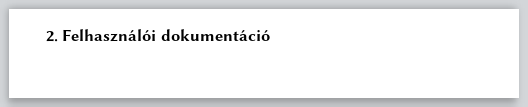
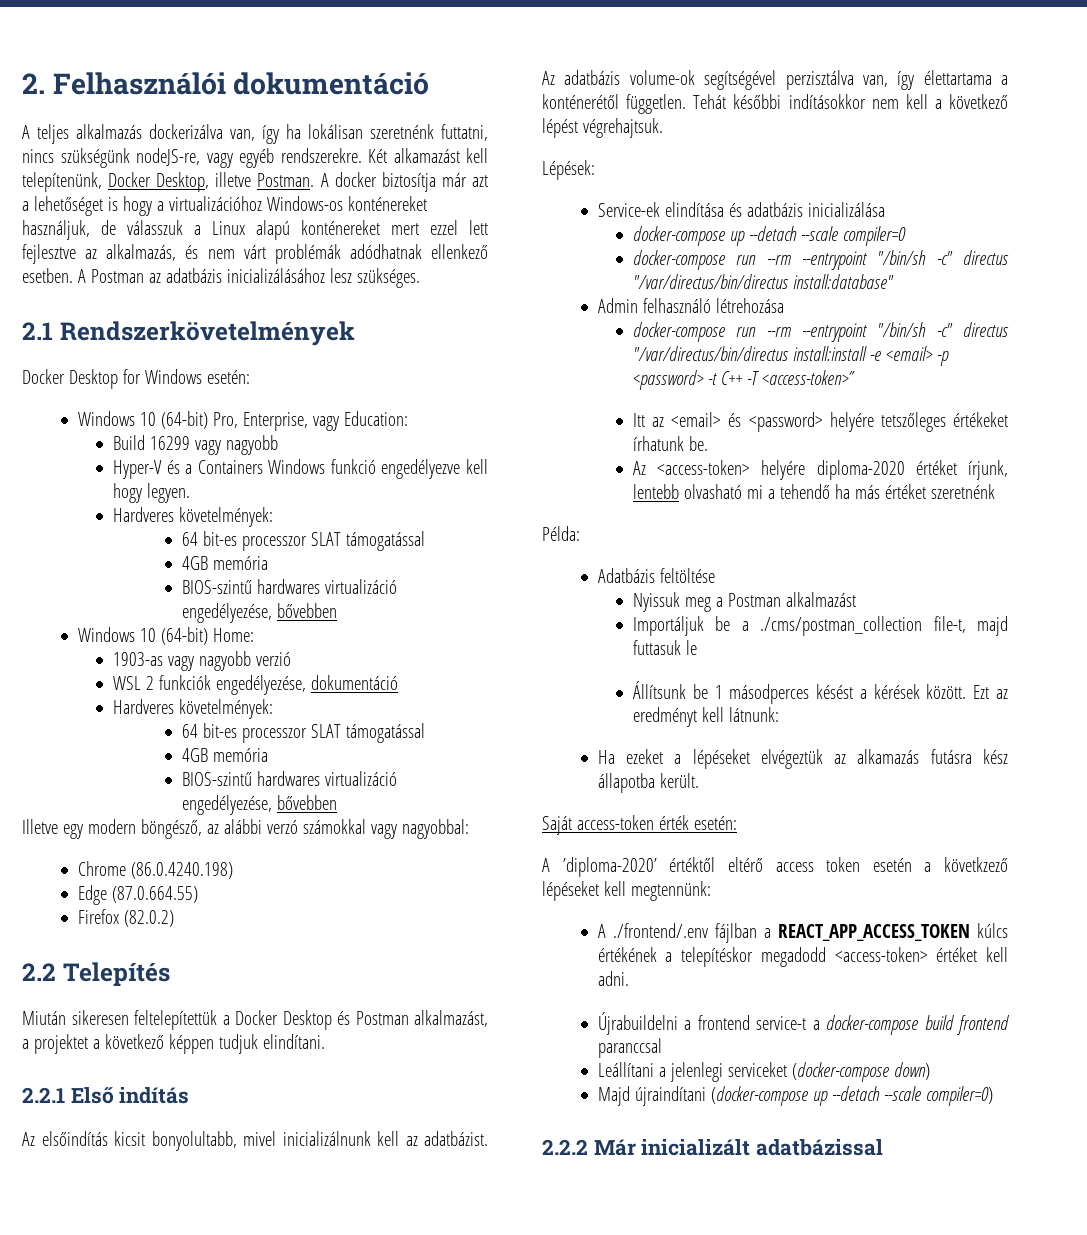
(270, 35) none -> [22,124,488,144] [22,148,488,168] [22,172,488,192] [22,196,427,216] [22,220,488,240] [22,244,488,264] [22,268,420,288] [22,321,355,346] [22,369,250,389] [77,411,408,431] [113,435,279,455] [113,459,488,479] [113,483,191,503] [113,507,274,527] [182,531,426,551] [182,556,269,570] [182,579,398,594] [182,603,338,623] [77,627,254,645] [113,651,292,671] [113,675,399,695] [113,699,274,719] [182,723,426,743] [182,748,269,762] [182,771,398,786] [182,795,338,815] [22,819,469,839] [77,861,233,879] [77,885,198,905] [77,909,174,927] [22,962,170,986] [22,1010,488,1030] [22,1034,325,1054] [22,1087,190,1104] [22,1131,488,1151] [542,70,1008,90] [542,94,1008,114] [542,118,663,138] [542,160,595,180] [597,202,885,217] [633,226,907,246] [633,250,1009,270] [633,274,895,289] [597,298,784,313] [633,322,1009,342] [633,346,950,366] [633,370,856,390] [633,412,1008,432] [633,436,709,451] [633,460,1008,480] [633,484,996,499] [542,526,580,541] [597,568,715,583] [633,592,857,612] [633,616,1008,636] [633,640,698,655] [633,681,1009,704] [633,707,780,727] [597,749,1008,769] [597,773,699,793] [542,815,737,835] [542,857,1008,877] [542,881,711,901] [597,923,1008,943] [597,947,1008,967] [597,971,629,986] [597,1012,1009,1035] [597,1038,662,1058] [597,1062,930,1082] [597,1086,993,1106] [542,1139,884,1156] // A teljes alkalmazás dockerizálva van, így ha lokálisan szeretnénk futtatni, nincs szükségünk nodeJS-re, vagy egyéb rendszerekre. Két alkamazást kell telepítenünk, Docker Desktop, illetve Postman. A docker biztosítja már azt a lehetőséget is hogy a virtualizációhoz Windows-os konténereket használjuk, de válasszuk a Linux alapú konténereket mert ezzel lett fejlesztve az alkalmazás, és nem várt problémák adódhatnak ellenkező esetben. A Postman az adatbázis inicializálásához lesz szükséges. // 2.1 Rendszerkövetelmények // Docker Desktop for Windows esetén: // Windows 10 (64-bit) Pro, Enterprise, vagy Education: // Build 16299 vagy nagyobb // Hyper-V és a Containers Windows funkció engedélyezve kell hogy legyen. // Hardveres követelmények: // 64 bit-es processzor SLAT támogatással // 4GB memória // BIOS-szintű hardwares virtualizáció engedélyezése, bővebben // Windows 10 (64-bit) Home: // 1903-as vagy nagyobb verzió // WSL 2 funkciók engedélyezése, dokumentáció // Hardveres követelmények: // 64 bit-es processzor SLAT támogatással // 4GB memória // BIOS-szintű hardwares virtualizáció engedélyezése, bővebben // Illetve egy modern böngésző, az alábbi verzó számokkal vagy nagyobbal: // Chrome (86.0.4240.198) // Edge (87.0.664.55) // Firefox (82.0.2) // 2.2 Telepítés // Miután sikeresen feltelepítettük a Docker Desktop és Postman alkalmazást, a projektet a következő képpen tudjuk elindítani. // 2.2.1 Első indítás // Az elsőindítás kicsit bonyolultabb, mivel inicializálnunk kell az adatbázist. Az adatbázis volume-ok segítségével perzisztálva van, így élettartama a konténerétől független. Tehát későbbi indításokkor nem kell a következő lépést végrehajtsuk. // Lépések: // Service-ek elindítása és adatbázis inicializálása // docker-compose up --detach --scale compiler=0 // docker-compose run --rm --entrypoint "/bin/sh -c" directus "/var/directus/bin/directus install:database" // Admin felhasználó létrehozása // docker-compose run --rm --entrypoint "/bin/sh -c" directus "/var/directus/bin/directus install:install -e <email> -p <password> -t C++ -T <access-token>” // Itt az <email> és <password> helyére tetszőleges értékeket írhatunk be. // Az <access-token> helyére diploma-2020 értéket írjunk, lentebb olvasható mi a tehendő ha más értéket szeretnénk // Példa: // Adatbázis feltöltése // Nyissuk meg a Postman alkalmazást // Importáljuk be a ./cms/postman_collection file-t, majd futtasuk le // Állítsunk be 1 másodperces késést a kérések között. Ezt az eredményt kell látnunk: // Ha ezeket a lépéseket elvégeztük az alkamazás futásra kész állapotba került. // Saját access-token érték esetén: // A ’diploma-2020’ értéktől eltérő access token esetén a követkzező lépéseket kell megtennünk: // A ./frontend/.env fájlban a REACT_APP_ACCESS_TOKEN kúlcs értékének a telepítéskor megadodd <access-token> értéket kell adni. // Újrabuildelni a frontend service-t a docker-compose build frontend paranccsal // Leállítani a jelenlegi serviceket (docker-compose down) // Majd újraindítani (docker-compose up --detach --scale compiler=0) // 2.2.2 Már inicializált adatbázissal

